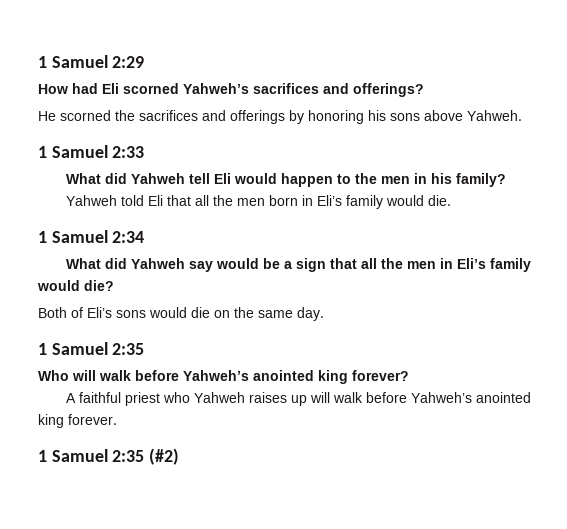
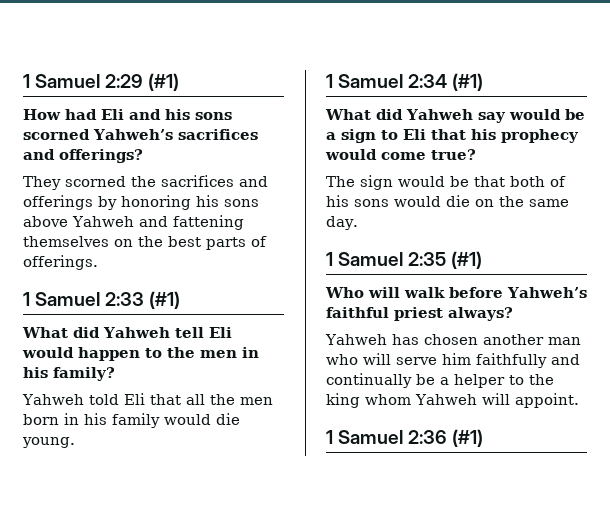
(145, 62) none -> [148,73,180,91] (#1)
(119, 88) none -> [129,109,232,120] and his sons
[38,111,56,121] He -> [23,176,61,190] They
[467,110,522,121] Yahweh. -> [72,215,244,230] [23,236,267,250] [23,255,98,270] Yahweh and fattening themselves on the best parts of offerings.
(145, 152) none -> [149,291,181,309] (#1)
[317,195,452,209] Eli’s family would die. -> [84,413,240,428] [22,437,75,448] his family would die young.
(145, 237) none -> [452,73,484,91] (#1)
[330,258,532,272] [37,280,114,291] [38,307,112,318] that all the men in Eli’s family would die? // Both of Eli’s -> [381,129,579,143] [325,149,476,160] [326,175,566,190] [326,195,349,207] to Eli that his prophecy would come true? // The sign would be that both of his
(145, 349) none -> [451,251,483,269] (#1)
[253,370,409,384] [66,392,532,406] [38,414,117,428] [38,448,180,465] anointed king forever? // A faithful priest who Yahweh raises up will walk before Yahweh’s anointed king forever. // 1 Samuel 2:35 (#2) -> [326,307,513,321] [325,334,581,345] [326,353,580,368] [326,373,554,388] [326,393,579,408] [326,429,484,447] faithful priest always? // Yahweh has chosen another man who will serve him faithfully and continually be a helper to the king whom Yahweh will appoint. // 1 Samuel 2:36 (#1)

